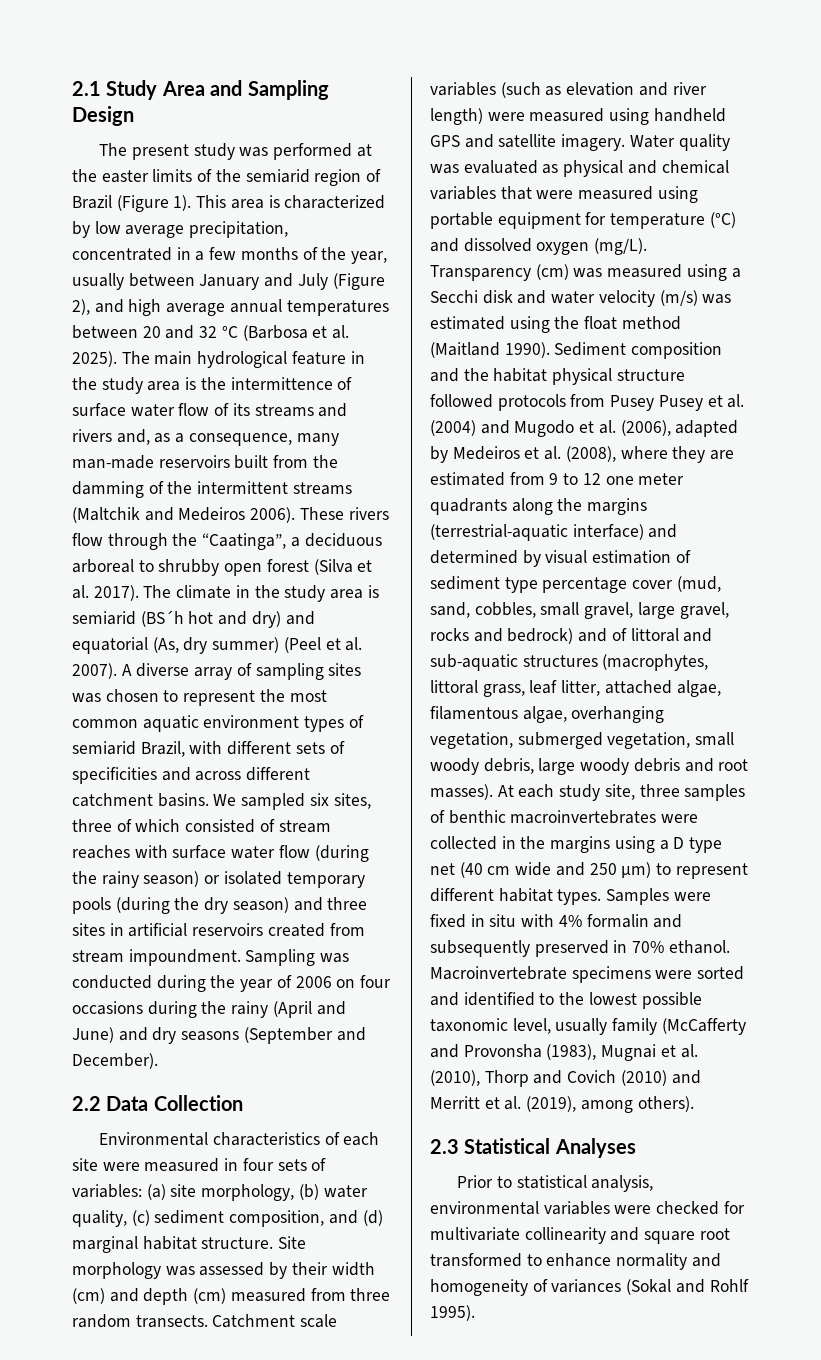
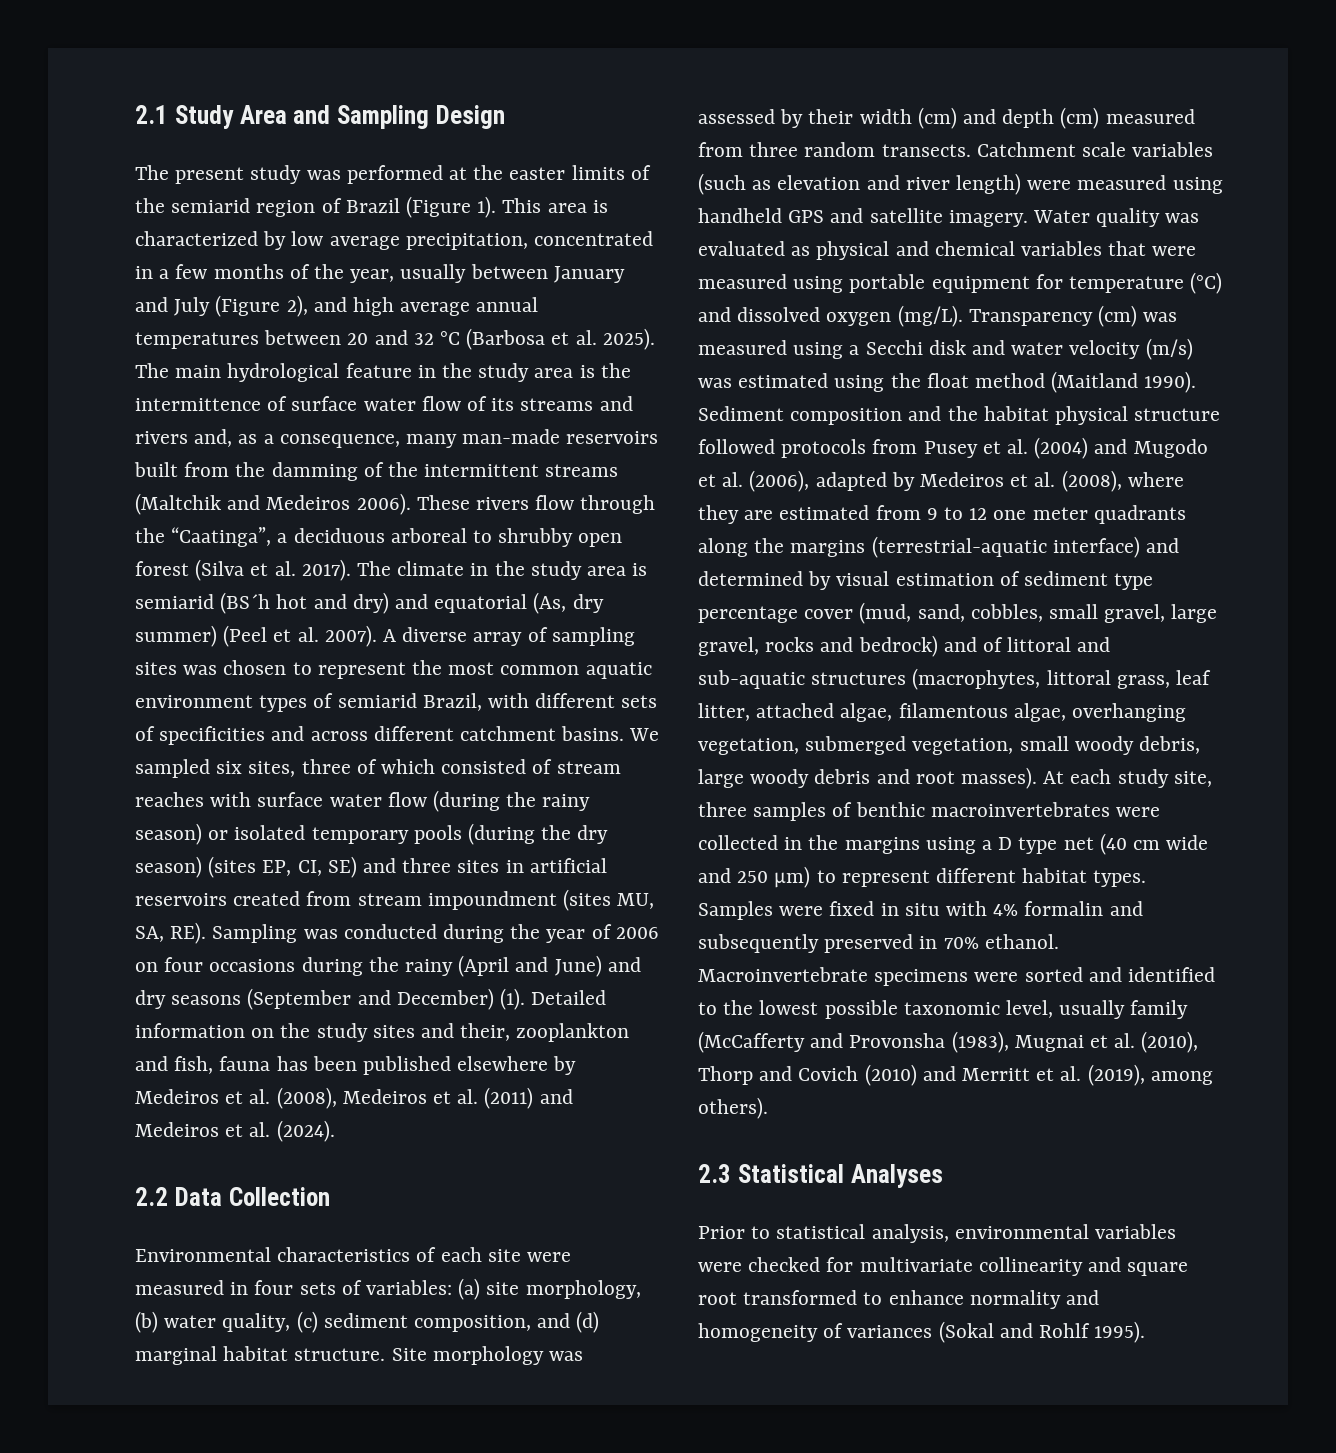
(289, 905) none -> [208,856,357,878] (sites EP, CI, SE)
[128,949,241,966] impoundment. -> [427,889,655,911] [135,922,207,944] impoundment (sites MU, SA, RE).
[72,1053,158,1069] December). -> [396,988,607,1010] [135,1023,630,1042] [135,1056,577,1075] [135,1087,573,1109] [135,1120,335,1142] December) (1). Detailed information on the study sites and their, zooplankton and fish, fauna has been published elsewhere by Medeiros et al. (2008), Medeiros et al. (2011) and Medeiros et al. (2024).
[658,395,703,411] Pusey -> (978, 449) none

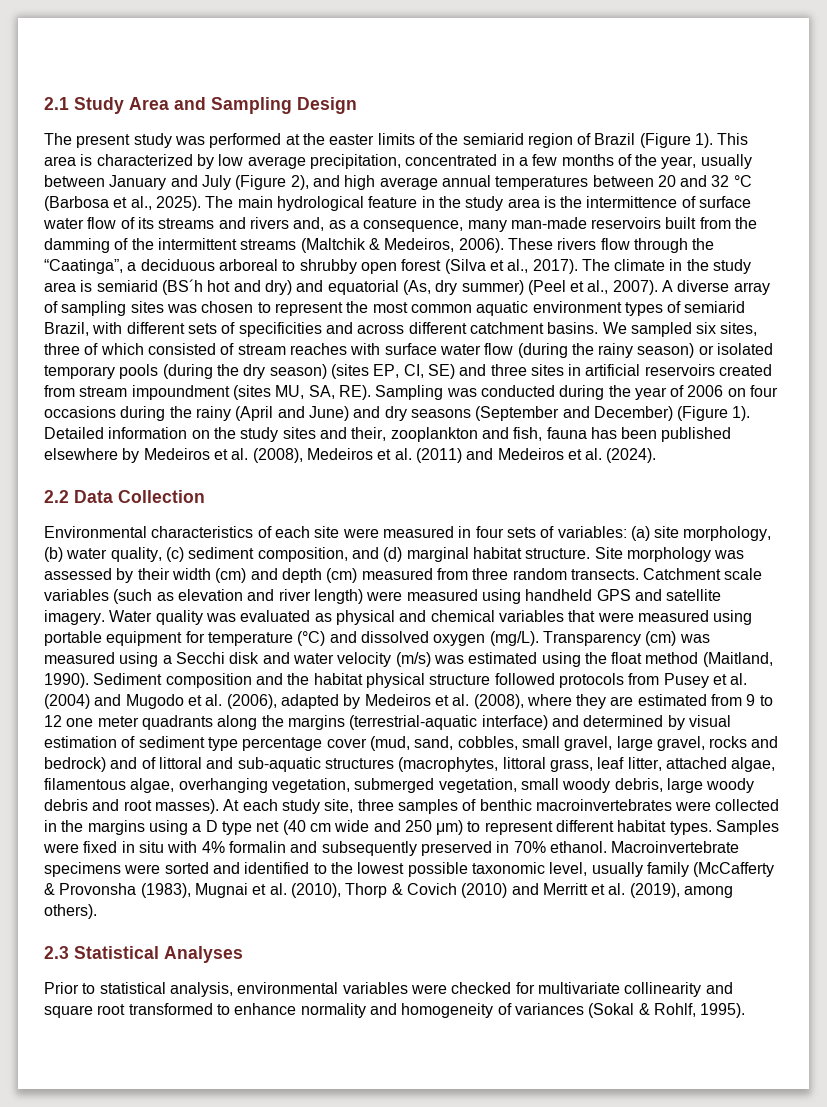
[575,330,597,345] al. -> [130,196,152,210] al.,
[227,495,351,510] and Medeiros -> [368,238,455,252] & Medeiros,
[274,561,296,576] al. -> [507,259,529,273] al.,
[297,627,319,642] al. -> [587,280,609,294] al.,
[500,988,526,1010] (1). -> [677,406,751,421] (Figure 1).
[1051,371,1139,393] (Maitland -> [702,652,773,667] (Maitland,
[810,1033,844,1048] and -> [44,883,55,895] &
[759,1066,793,1081] and -> [391,883,403,895] &
[999,1323,1091,1338] and Rohlf -> [638,1003,696,1017] & Rohlf,

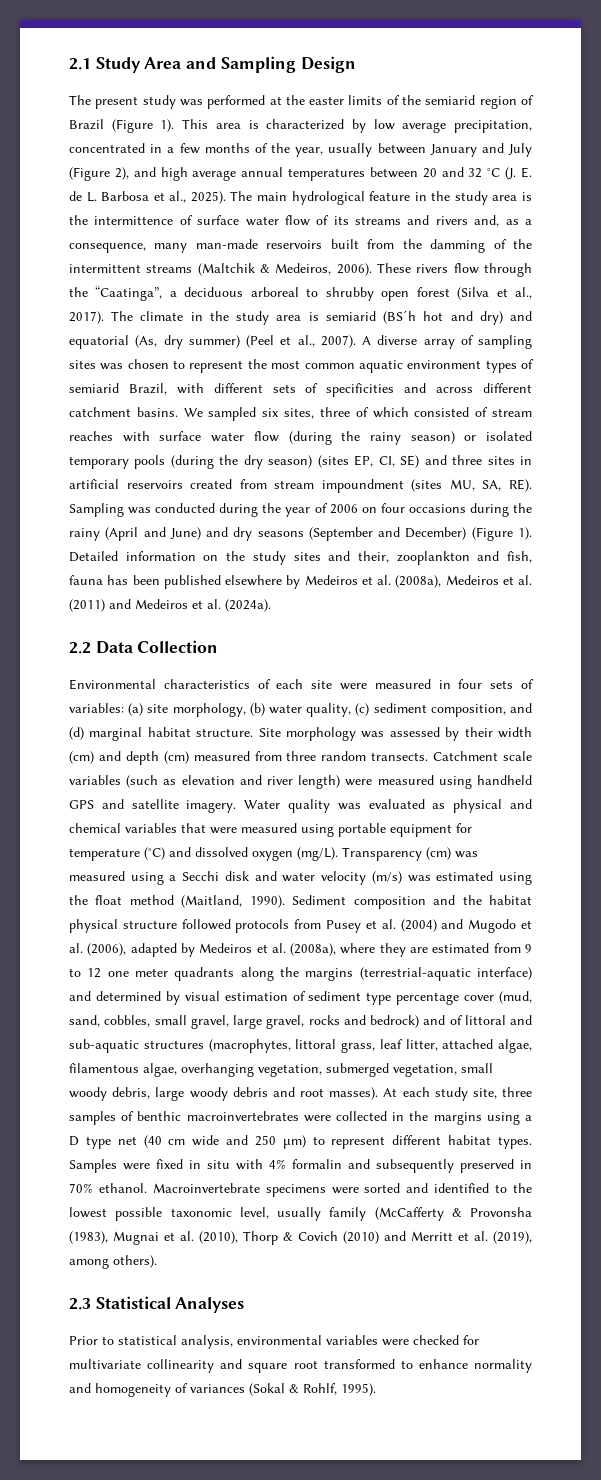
[44,196,109,211] (Barbosa -> [505,167,533,180] [69,191,150,202] (J. E. de L. Barbosa
[252,448,303,463] (2008), -> [395,575,442,588] (2008a),
[606,448,657,463] (2024). -> [225,599,271,612] (2024a).
[473,694,524,709] (2008), -> [290,943,337,956] (2008a),

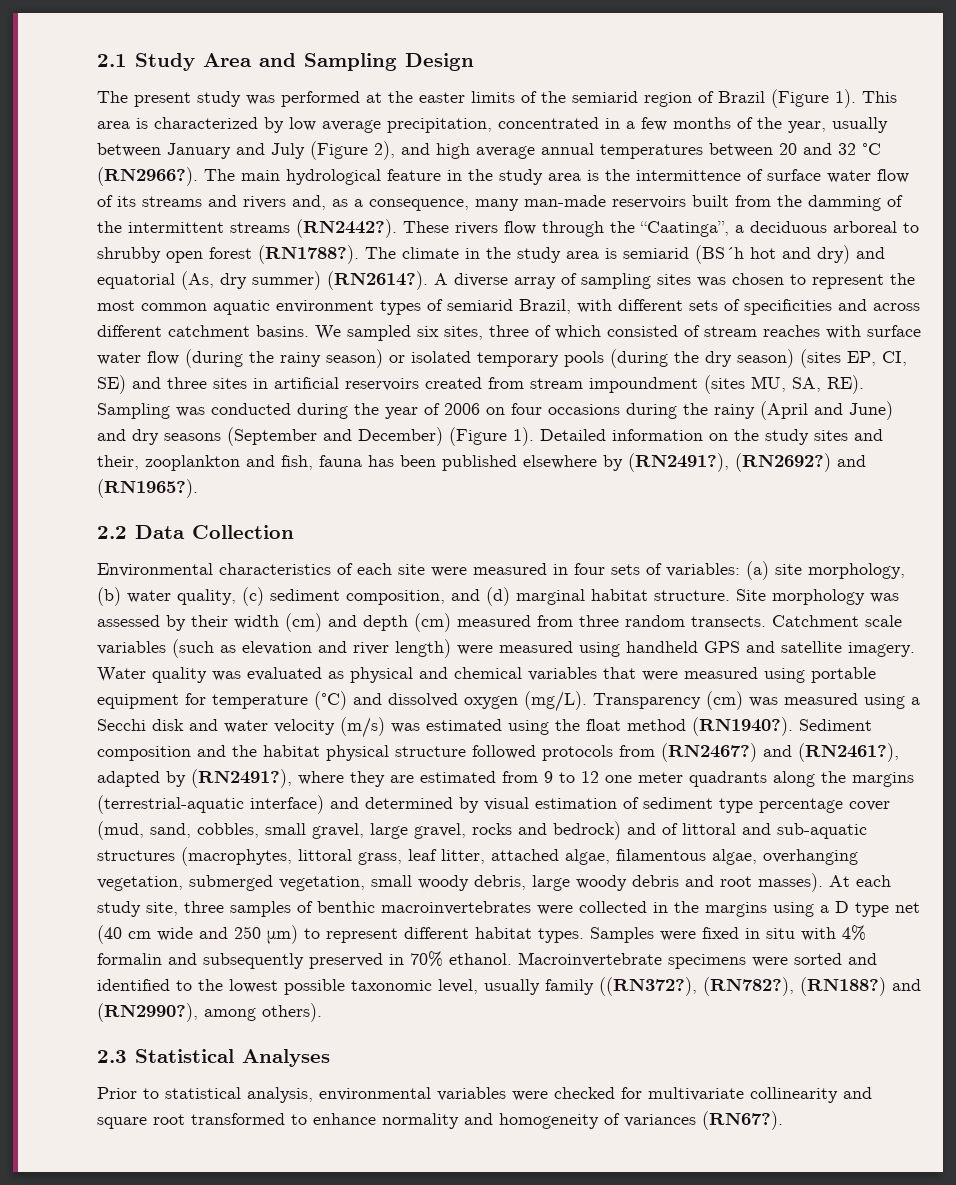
[505,167,533,180] [69,191,226,204] (J. E. de L. Barbosa et al., 2025). -> [97,167,198,186] (RN2966?).
[197,263,372,276] (Maltchik & Medeiros, 2006). -> [296,219,397,238] (RN2442?).
[457,287,532,300] [69,311,104,324] (Silva et al., 2017). -> [258,245,359,264] (RN1788?).
[246,335,356,348] (Peel et al., 2007). -> [327,271,428,290] (RN2614?).
[304,575,532,588] [69,599,271,612] Medeiros et al. (2008a), Medeiros et al. (2011) and Medeiros et al. (2024a). -> [628,453,866,472] [97,479,198,498] (RN2491?), (RN2692?) and (RN1965?).
[181,895,285,908] (Maitland, 1990). -> [692,717,793,736] (RN1940?).
[326,919,532,933] [69,943,337,957] Pusey et al. (2004) and Mugodo et al. (2006), adapted by Medeiros et al. (2008a), -> [661,743,899,762] [97,769,292,788] (RN2467?) and (RN2461?), adapted by (RN2491?),
[374,1207,532,1221] [69,1231,532,1245] (McCafferty & Provonsha (1983), Mugnai et al. (2010), Thorp & Covich (2010) and Merritt et al. (2019), -> [599,977,921,996] [97,1003,198,1022] ((RN372?), (RN782?), (RN188?) and (RN2990?),
[249,1383,376,1396] (Sokal & Rohlf, 1995). -> [702,1111,783,1130] (RN67?).

